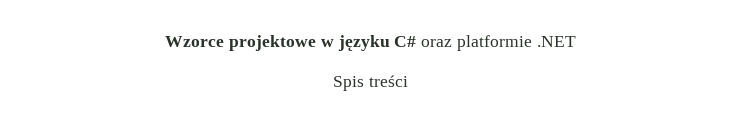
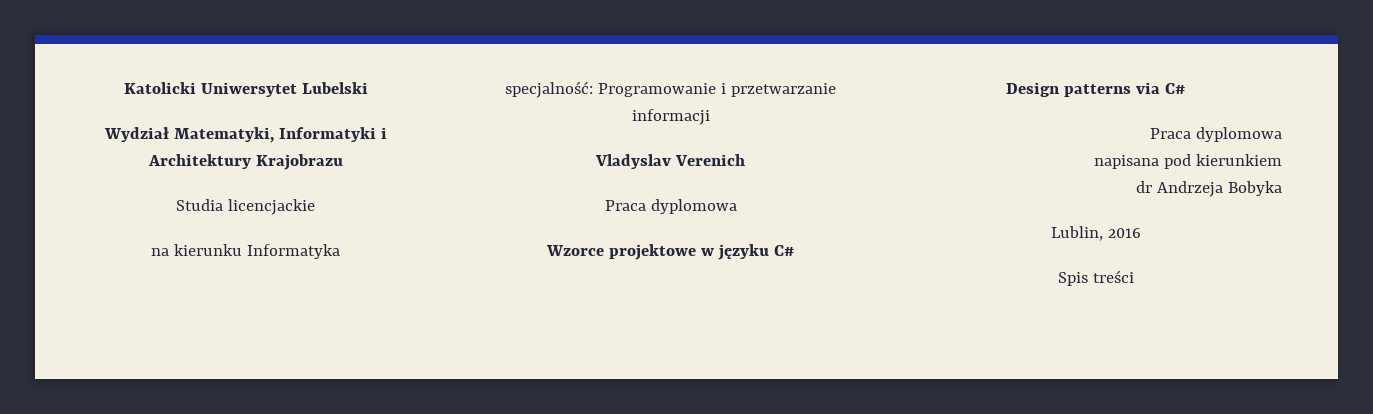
(165, 41) none -> [123,82,368,97] [103,127,387,143] [147,154,343,170] [176,199,315,215] [151,244,340,259] [505,81,836,98] [631,109,710,125] [595,154,745,169] [604,199,737,214] Katolicki Uniwersytet Lubelski // Wydział Matematyki, Informatyki i Architektury Krajobrazu // Studia licencjackie // na kierunku Informatyka // specjalność: Programowanie i przetwarzanie informacji // Vladyslav Verenich // Praca dyplomowa //
[421,35,576,51] oraz platformie .NET -> [1006,82,1185,97] [1150,127,1282,142] [1094,154,1282,169] [1136,181,1282,197] [1050,226,1141,241] // Design patterns via C# // Praca dyplomowa // napisana pod kierunkiem // dr Andrzeja Bobyka // Lublin, 2016

